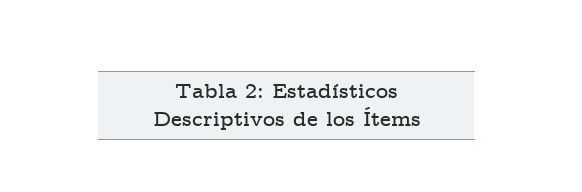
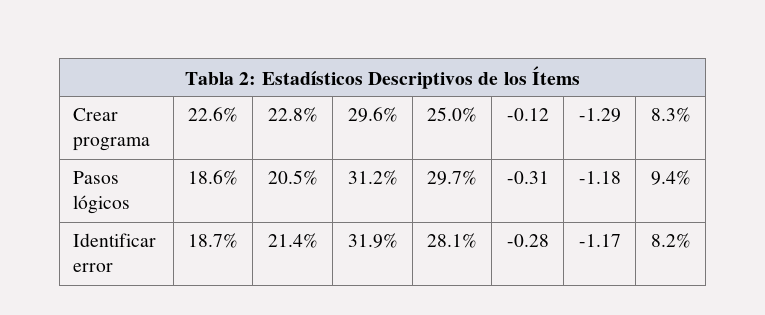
(421, 116) none -> [73,108,119,121] [73,137,151,151] [188,107,238,122] [267,107,318,122] [347,107,398,122] [427,107,477,122] [506,108,549,121] [578,108,621,122] [650,107,691,122] [73,171,120,184] [73,195,131,214] [188,170,238,185] [267,170,318,185] [347,170,398,185] [427,170,477,185] [506,171,549,184] [578,171,621,184] [650,170,691,185] [73,233,157,247] [73,263,114,272] [188,233,238,248] [267,233,318,248] [347,233,398,248] [427,233,477,248] [506,234,549,247] [578,234,621,247] [650,233,691,248] // Crear programa | 22.6% | 22.8% | 29.6% | 25.0% | -0.12 | -1.29 | 8.3% // Pasos lógicos | 18.6% | 20.5% | 31.2% | 29.7% | -0.31 | -1.18 | 9.4% // Identificar error | 18.7% | 21.4% | 31.9% | 28.1% | -0.28 | -1.17 | 8.2%

